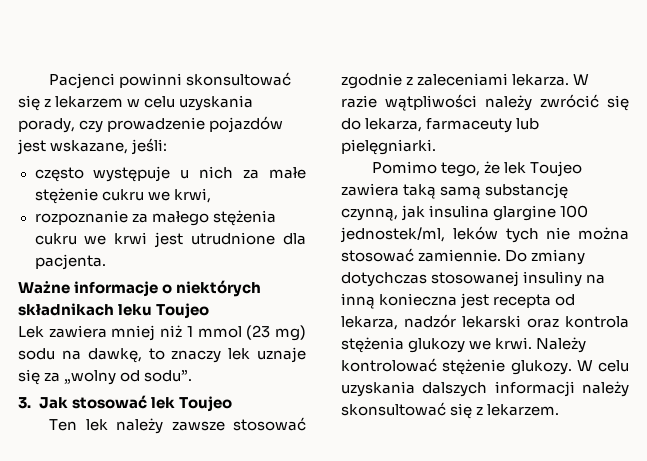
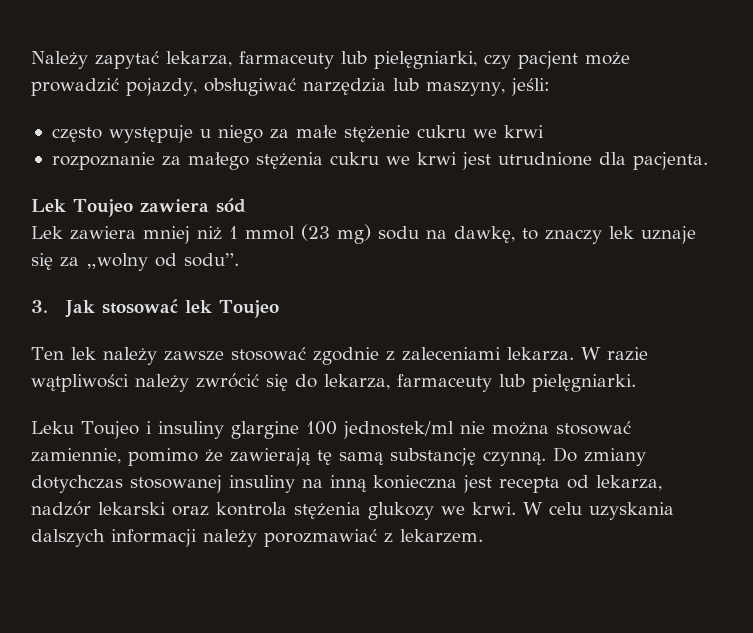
[49,72,292,89] [18,95,254,111] [18,116,284,133] [17,139,129,155] Pacjenci powinni skonsultować się z lekarzem w celu uzyskania porady, czy prowadzenie pojazdów jest wskazane, -> [31,51,630,69] [31,78,505,96] Należy zapytać lekarza, farmaceuty lub pielęgniarki, czy pacjent może prowadzić pojazdy, obsługiwać narzędzia lub maszyny,
[199,166,234,179] nich -> [217,125,263,143] niego
[173,188,211,203] krwi, -> [503,125,544,138] krwi
[18,280,262,297] [18,303,210,319] Ważne informacje o niektórych składnikach leku Toujeo -> [31,198,246,217] Lek Toujeo zawiera sód
[372,161,583,177] [341,183,569,199] [341,205,589,221] [340,226,629,243] [341,248,502,262] Pomimo tego, że lek Toujeo zawiera taką samą substancję czynną, jak insulina glargine 100 jednostek/ml, leków tych nie można stosować zamiennie. -> [31,421,631,439] [31,448,546,466] Leku Toujeo i insuliny glargine 100 jednostek/ml nie można stosować zamiennie, pomimo że zawierają tę samą substancję czynną.
[536,337,587,353] [341,358,572,375] Należy kontrolować stężenie glukozy. -> (516, 508) none
[341,402,473,419] skonsultować się -> [264,529,377,547] porozmawiać

